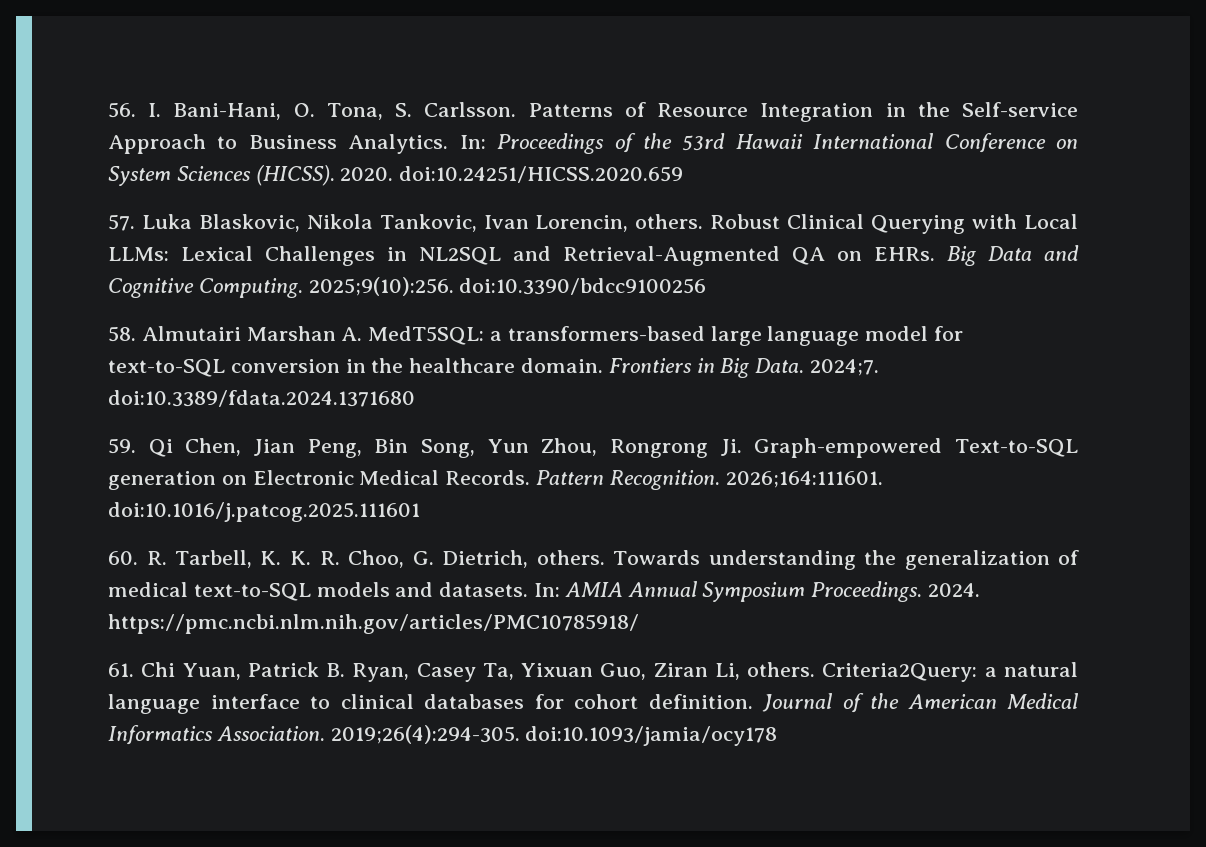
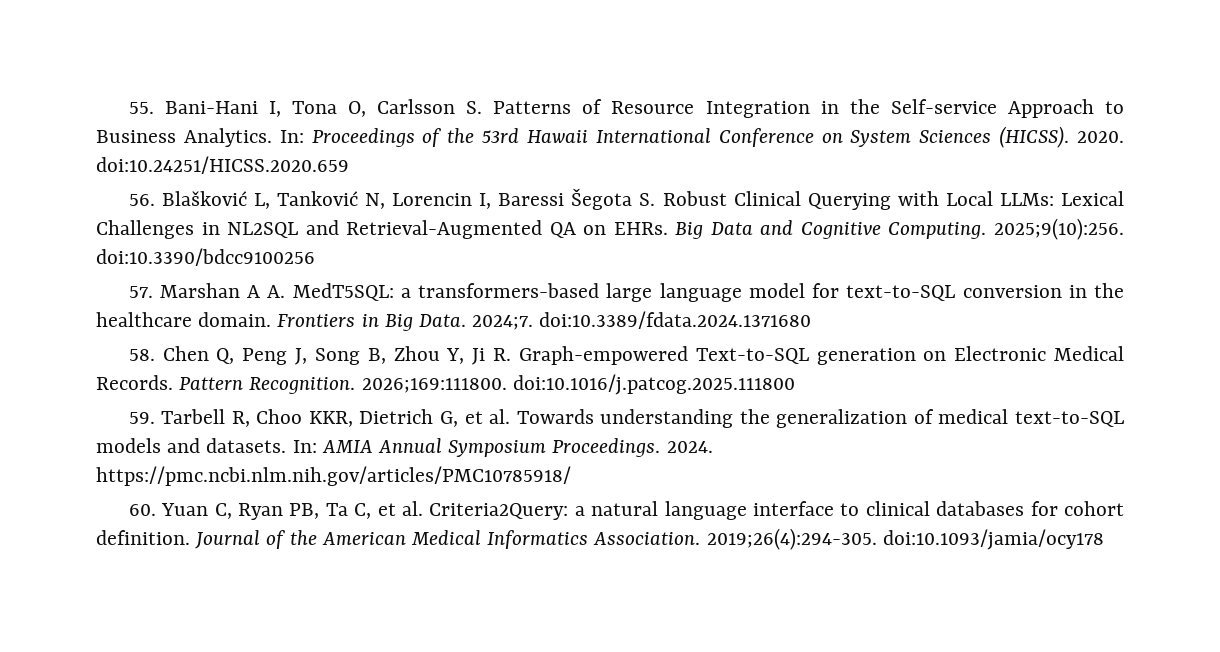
[108,102,517,120] 56. I. Bani-Hani, O. Tona, S. Carlsson. -> [128,99,483,117] 55. Bani-Hani I, Tona O, Carlsson S.
[108,214,704,232] 57. Luka Blaskovic, Nikola Tankovic, Ivan Lorencin, others. -> [128,188,656,210] 56. Blašković L, Tanković N, Lorencin I, Baressi Šegota S.
[108,326,336,342] 58. Almutairi Marshan -> [128,283,261,298] 57. Marshan A
[108,438,742,458] 59. Qi Chen, Jian Peng, Bin Song, Yun Zhou, Rongrong Ji. -> [128,346,512,365] 58. Chen Q, Peng J, Song B, Zhou Y, Ji R.
[725,471,883,488] [108,502,420,522] [108,550,605,568] 2026;164:111601. doi:10.1016/j.patcog.2025.111601 // 60. R. Tarbell, K. K. R. Choo, G. Dietrich, others. -> [361,374,795,395] [128,409,511,427] 2026;169:111800. doi:10.1016/j.patcog.2025.111800 // 59. Tarbell R, Choo KKR, Dietrich G, et al.
[108,662,816,682] 61. Chi Yuan, Patrick B. Ryan, Casey Ta, Yixuan Guo, Ziran Li, others. -> [128,501,423,520] 60. Yuan C, Ryan PB, Ta C, et al.

